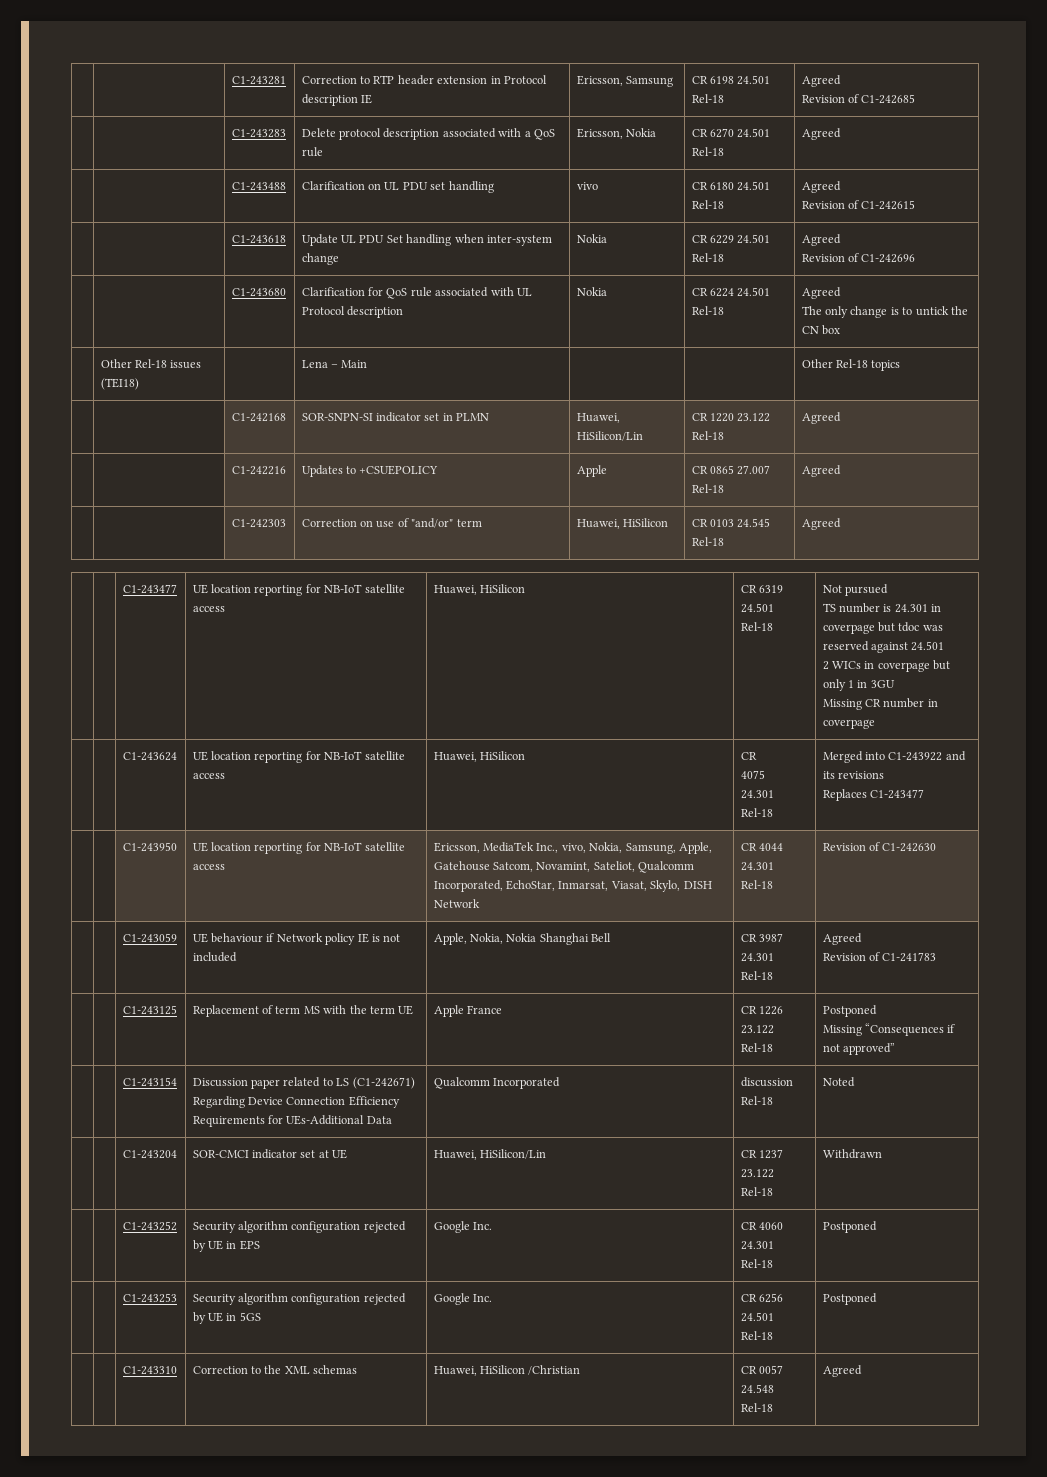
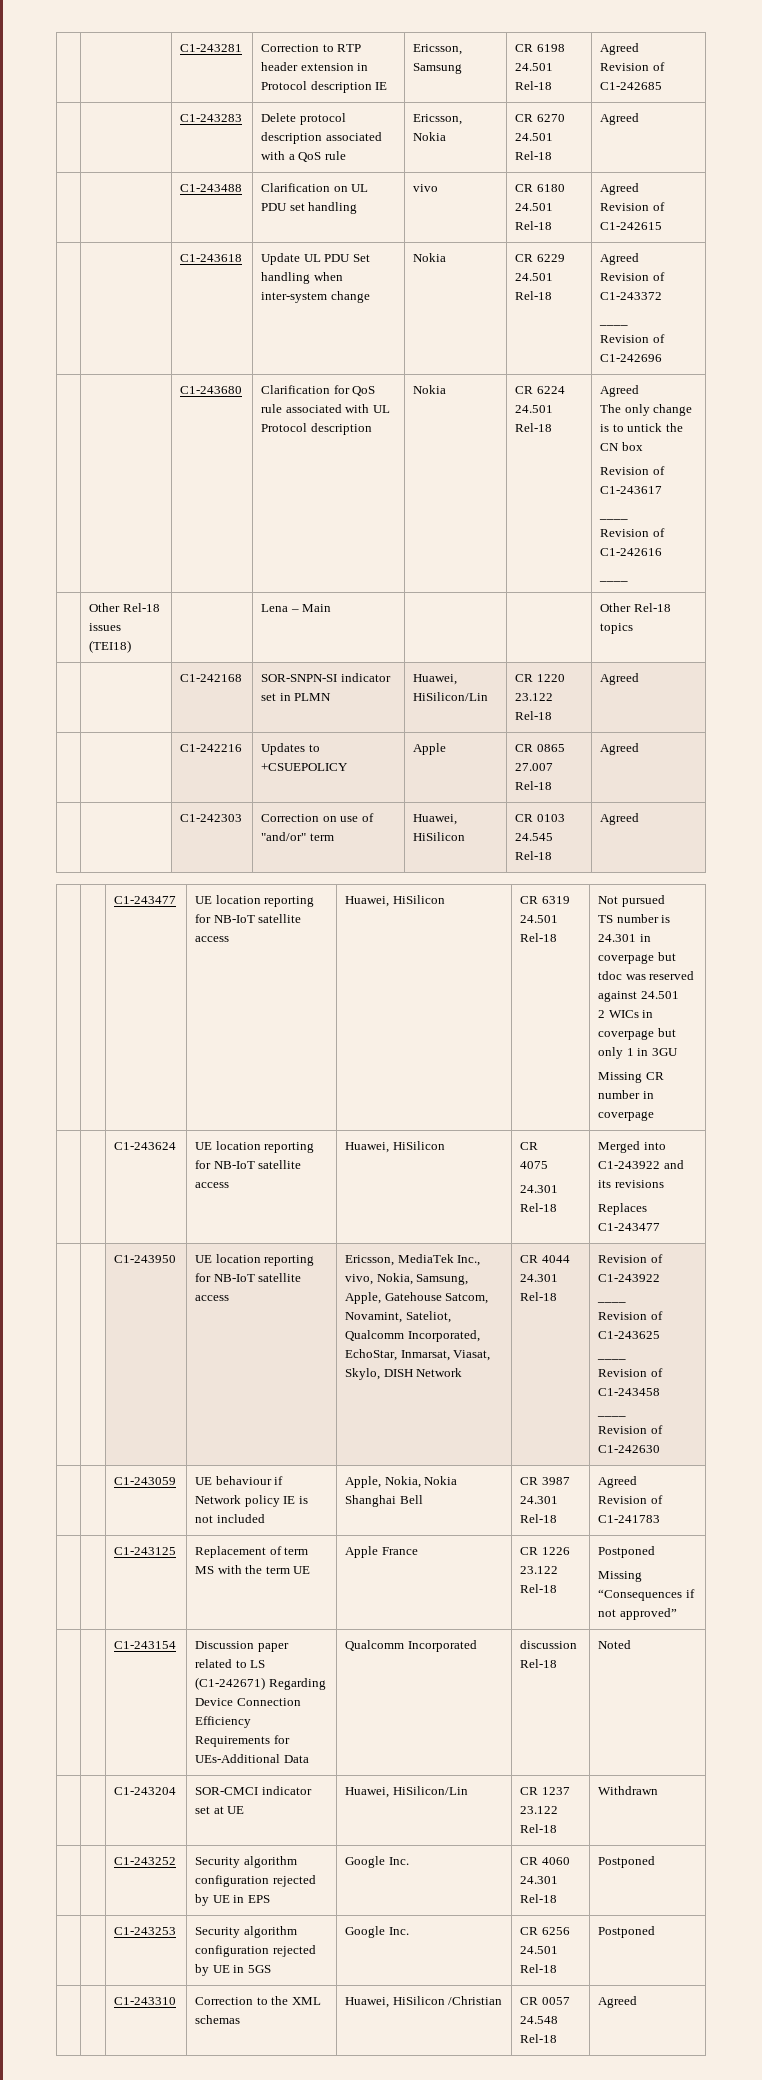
(841, 240) none -> [600,272,665,281] [600,292,663,300] [599,324,629,326] // Revision of C1-243372 // ____
(840, 330) none -> [600,466,665,475] [600,486,663,494] [599,518,629,520] [600,528,665,537] [600,548,663,556] [599,580,629,582] // Revision of C1-243617 // ____ // Revision of C1-242616 // ____
(880, 846) none -> [598,1274,661,1282] [597,1301,627,1303] [598,1311,663,1320] [598,1331,661,1339] [597,1358,627,1360] [598,1368,663,1377] [598,1388,661,1396] [597,1415,627,1417] [598,1425,663,1434] C1-243922 // ____ // Revision of C1-243625 // ____ // Revision of C1-243458 // ____ // Revision of

